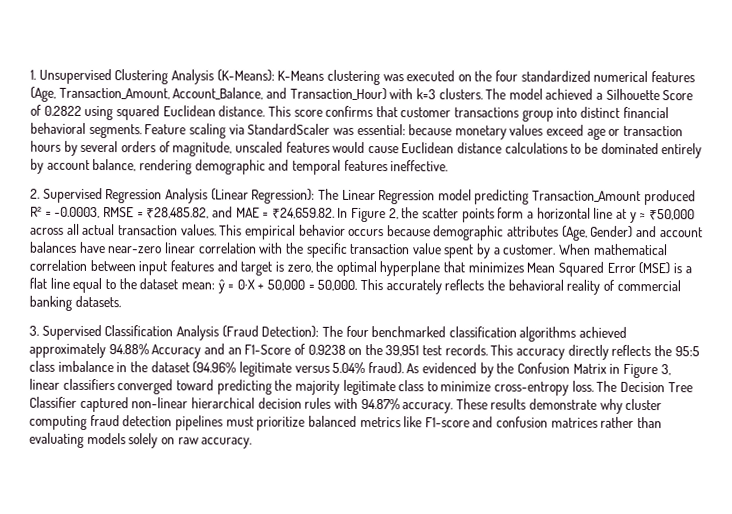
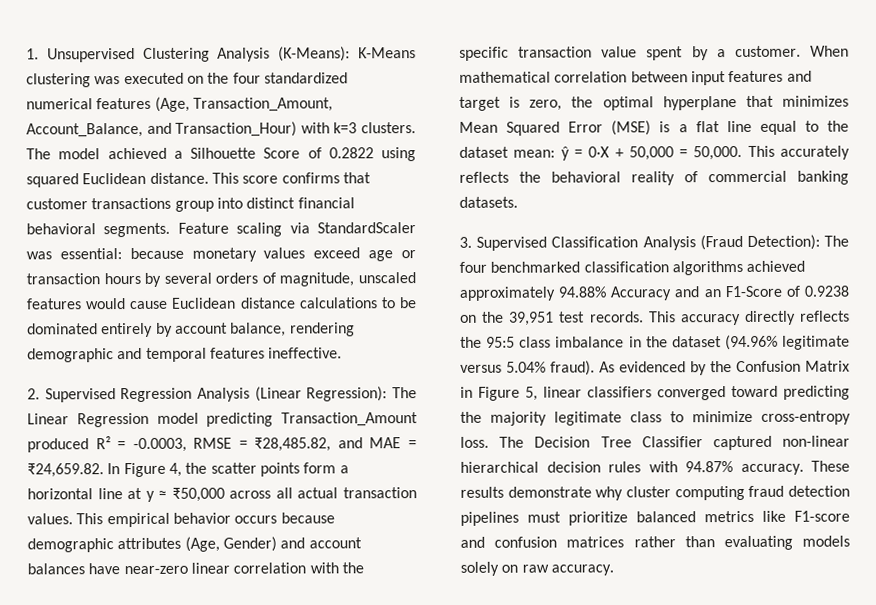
[388,208,399,220] 2, -> [168,462,182,477] 4,
[660,364,671,376] 3, -> [525,386,538,401] 5,

